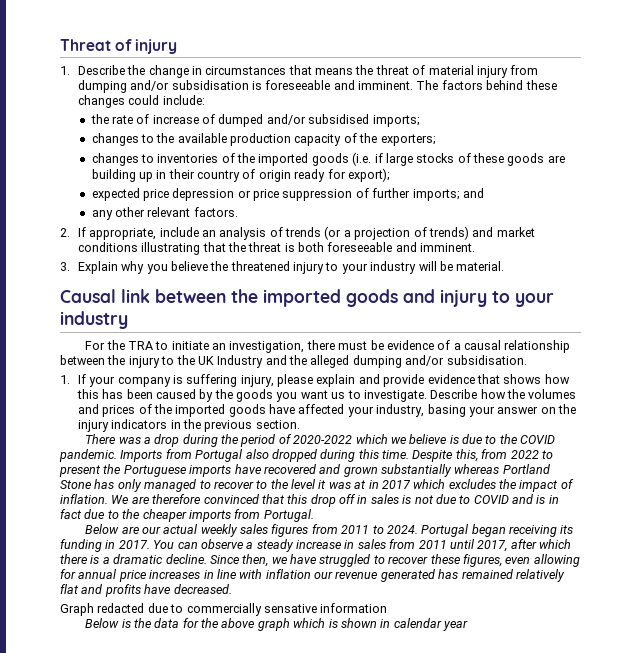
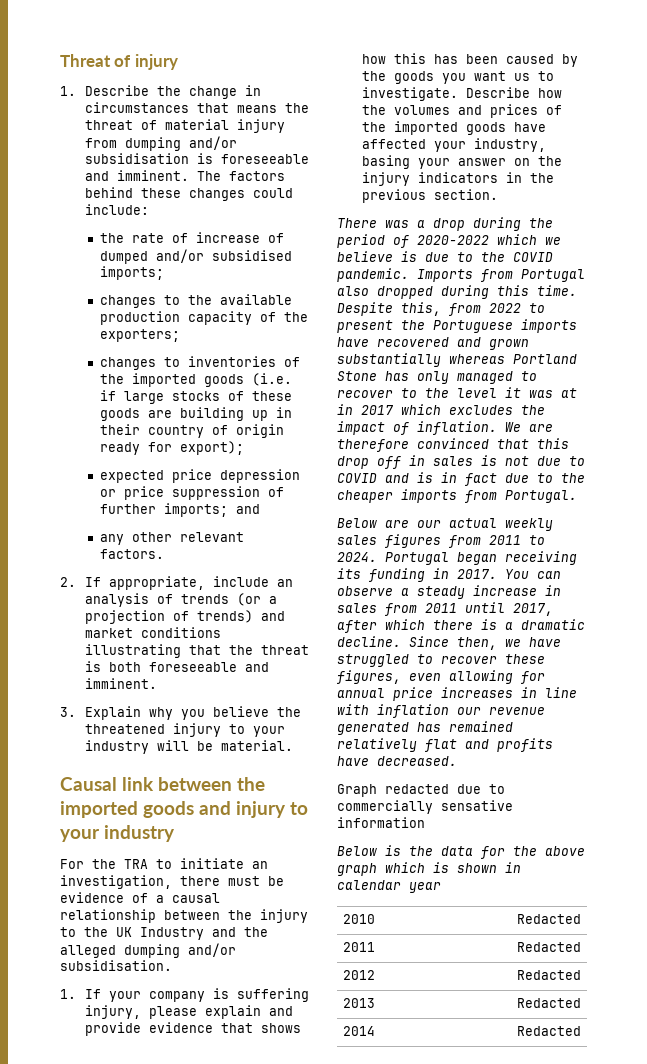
(469, 625) none -> [342,914,375,924] [517,914,582,924] [342,942,375,952] [517,942,582,952] [342,970,375,980] [517,970,582,980] [342,998,375,1008] [517,998,582,1008] [342,1026,375,1036] [517,1026,582,1036] // 2010 | Redacted // 2011 | Redacted // 2012 | Redacted // 2013 | Redacted // 2014 | Redacted

